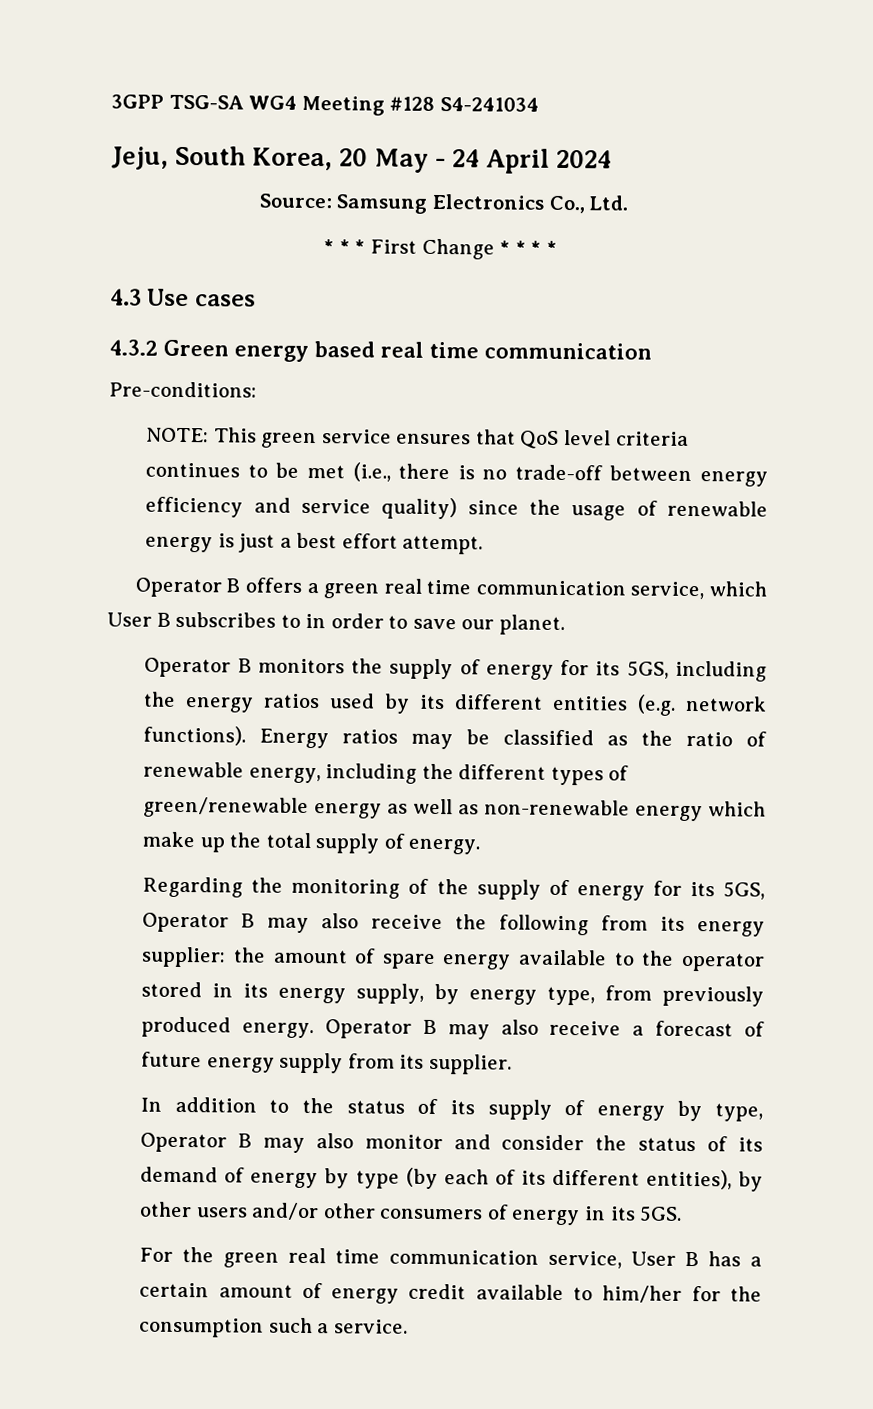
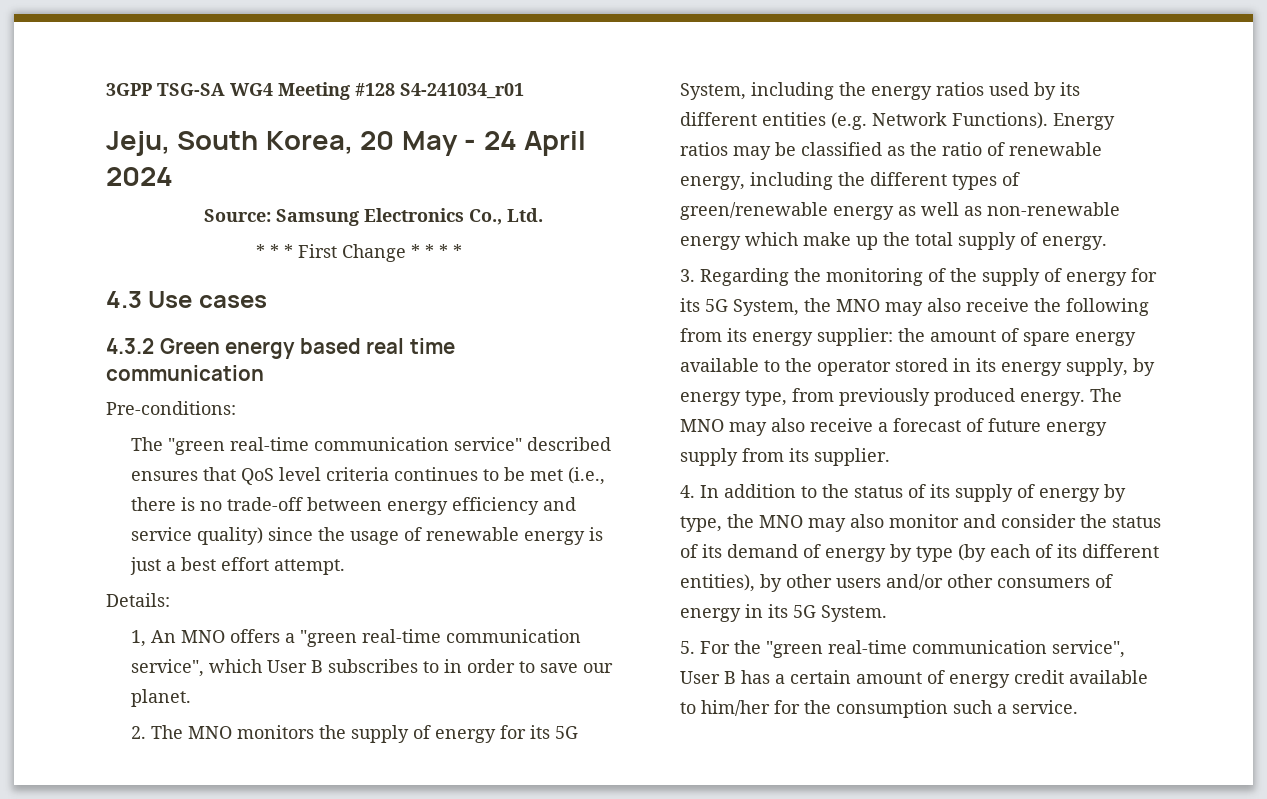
[439,97,539,112] S4-241034 -> [400,83,524,99] S4-241034_r01
[146,427,392,449] NOTE: This green service -> [130,437,611,455] The "green real-time communication service" described
[134,577,705,600] Operator B offers a green real time communication service, -> [106,593,170,607] [130,629,581,647] [130,659,204,677] Details: // 1, An MNO offers a "green real-time communication service",
[144,657,252,678] Operator B -> [130,725,232,739] 2. The MNO
[626,660,669,679] 5GS, -> [554,726,578,739] [679,83,746,100] 5G System,
[685,695,767,712] [143,725,247,746] network functions). -> [871,112,1048,129] Network Functions).
(481, 846) none -> [679,269,695,282] 3.
[723,881,765,900] [142,912,256,933] 5GS, Operator B -> [704,298,880,316] 5G System, the MNO
[324,1019,437,1039] Operator B -> [1089,388,1122,402] [679,419,724,432] The MNO
(512, 1064) none -> [679,485,695,498] 4.
[140,1132,253,1153] Operator B -> [726,514,803,528] the MNO
[639,1205,683,1222] [139,1247,623,1269] 5GS. // For the green real time communication service, -> [792,605,887,622] [679,640,1125,658] 5G System. // 5. For the "green real-time communication service",

